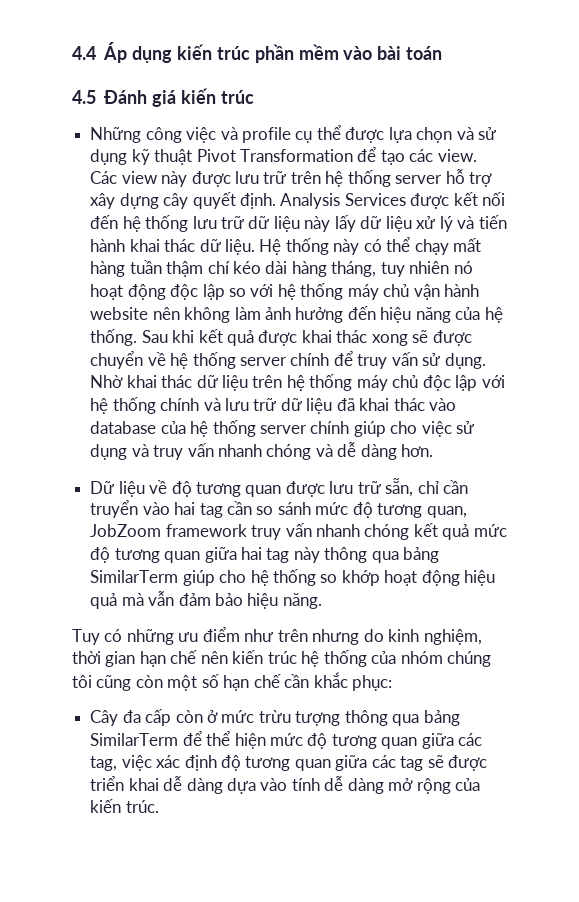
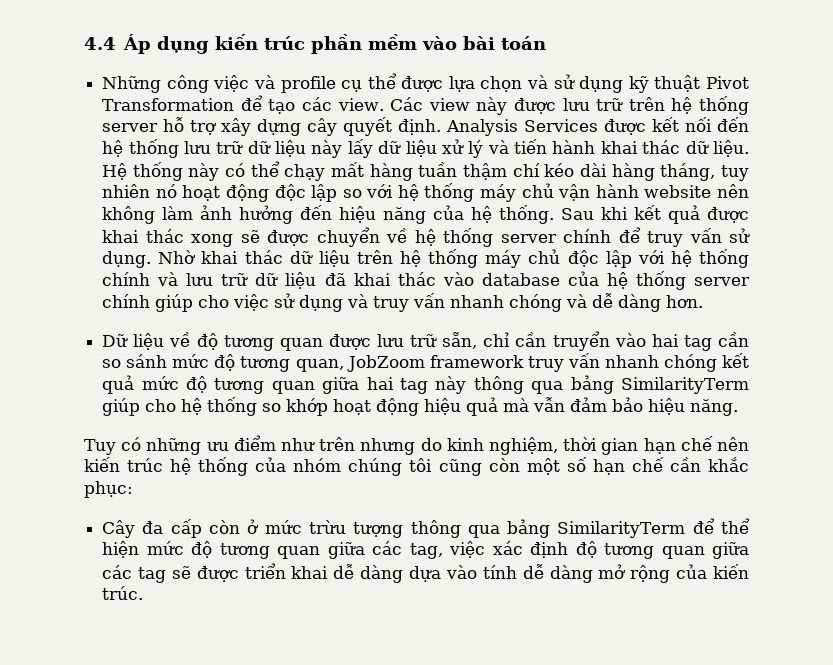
[72,88,254,107] // 4.5 Đánh giá kiến trúc -> (547, 43) none
[90,570,179,583] SimilarTerm -> [621,377,750,394] SimilarityTerm
[90,733,179,746] SimilarTerm -> [557,521,686,538] SimilarityTerm

